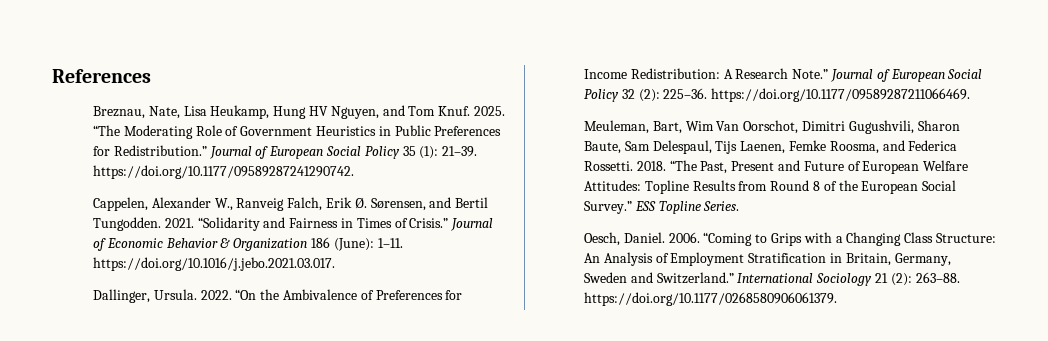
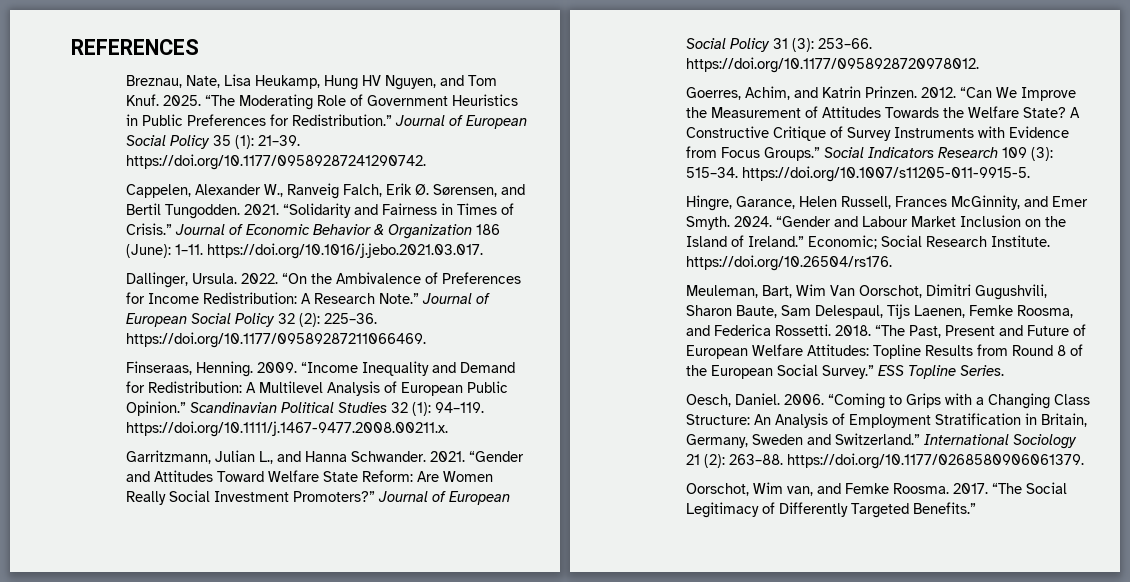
[52,69,151,83] References -> [71,39,199,55] REFERENCES
(971, 95) none -> [126,361,516,377] [126,381,509,396] [126,401,485,416] [126,421,449,437] [126,450,525,464] [126,470,494,482] [126,490,511,505] [686,38,873,52] [686,57,980,73] [686,86,1077,101] [686,106,1081,118] [686,126,1070,141] [686,146,1054,161] [686,166,1031,182] [686,195,1089,211] [686,215,1067,230] [686,235,1051,249] [686,255,893,271] // Finseraas, Henning. 2009. “Income Inequality and Demand for Redistribution: A Multilevel Analysis of European Public Opinion.” Scandinavian Political Studies 32 (1): 94–119. https://doi.org/10.1111/j.1467-9477.2008.00211.x. // Garritzmann, Julian L., and Hanna Schwander. 2021. “Gender and Attitudes Toward Welfare State Reform: Are Women Really Social Investment Promoters?” Journal of European Social Policy 31 (3): 253–66. https://doi.org/10.1177/0958928720978012. // Goerres, Achim, and Katrin Prinzen. 2012. “Can We Improve the Measurement of Attitudes Towards the Welfare State? A Constructive Critique of Survey Instruments with Evidence from Focus Groups.” Social Indicators Research 109 (3): 515–34. https://doi.org/10.1007/s11205-011-9915-5. // Hingre, Garance, Helen Russell, Frances McGinnity, and Emer Smyth. 2024. “Gender and Labour Market Inclusion on the Island of Ireland.” Economic; Social Research Institute. https://doi.org/10.26504/rs176.
(838, 299) none -> [686,482,1068,496] [686,502,977,518] // Oorschot, Wim van, and Femke Roosma. 2017. “The Social Legitimacy of Differently Targeted Benefits.”

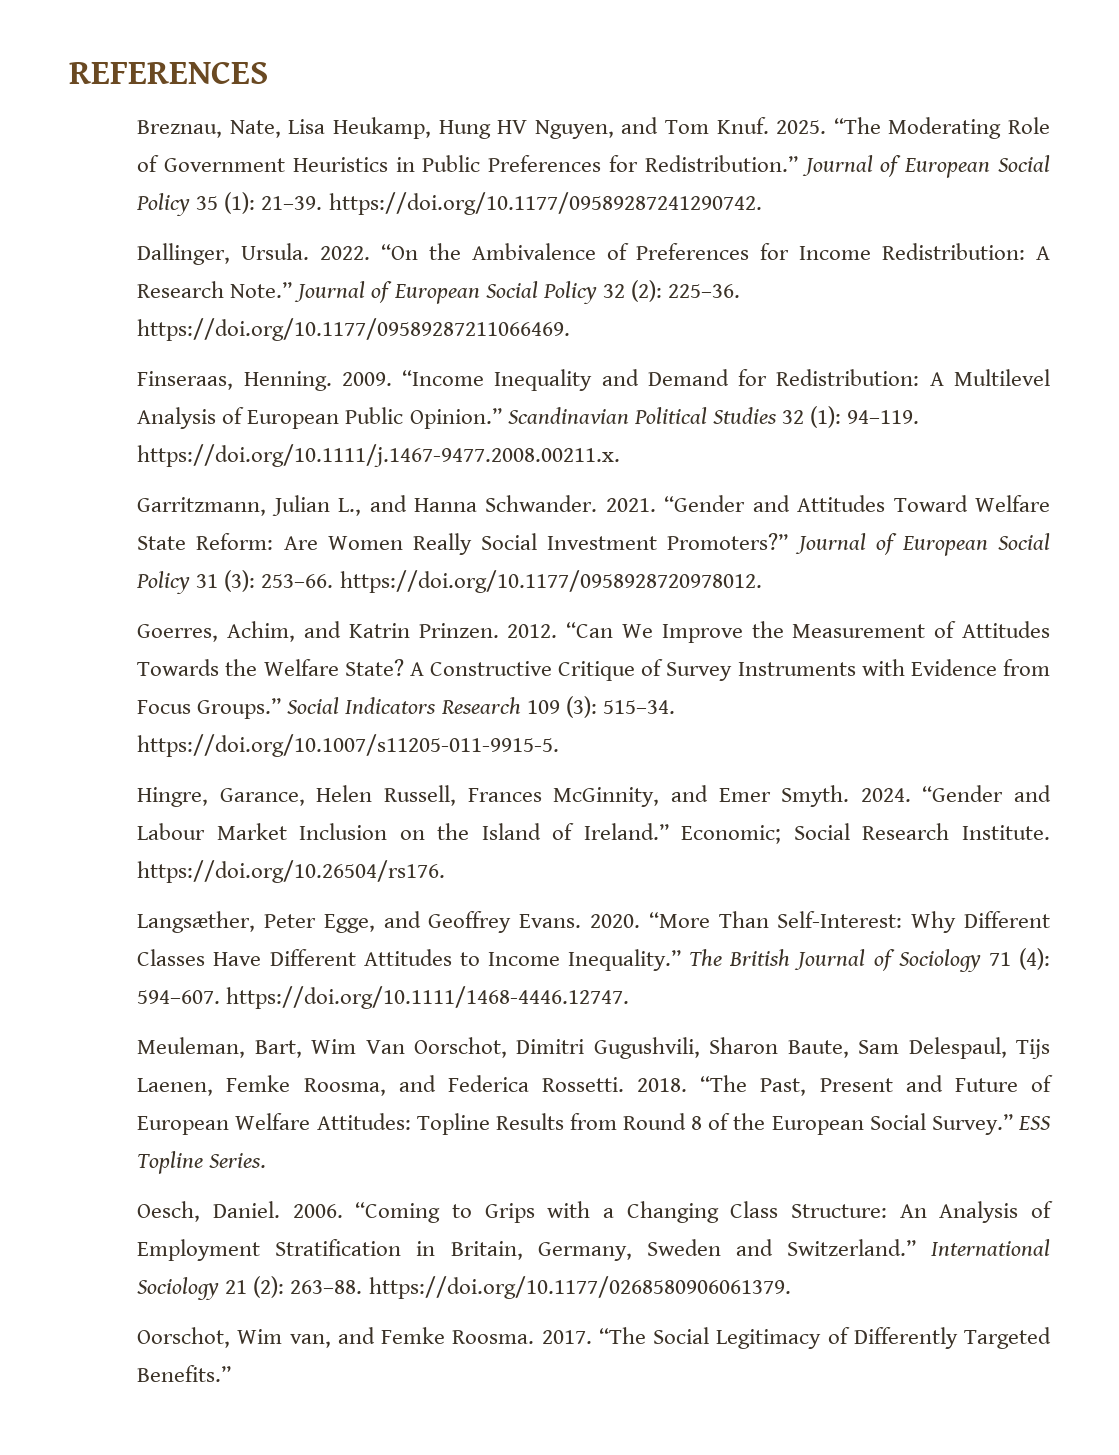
[126,183,526,199] [126,203,515,219] [126,223,501,239] [126,243,484,259] // Cappelen, Alexander W., Ranveig Falch, Erik Ø. Sørensen, and Bertil Tungodden. 2021. “Solidarity and Fairness in Times of Crisis.” Journal of Economic Behavior & Organization 186 (June): 1–11. https://doi.org/10.1016/j.jebo.2021.03.017. -> (762, 203) none
(893, 263) none -> [137,911,1051,933] [137,948,1051,972] [137,986,630,1009] // Langsæther, Peter Egge, and Geoffrey Evans. 2020. “More Than Self-Interest: Why Different Classes Have Different Attitudes to Income Inequality.” The British Journal of Sociology 71 (4): 594–607. https://doi.org/10.1111/1468-4446.12747.

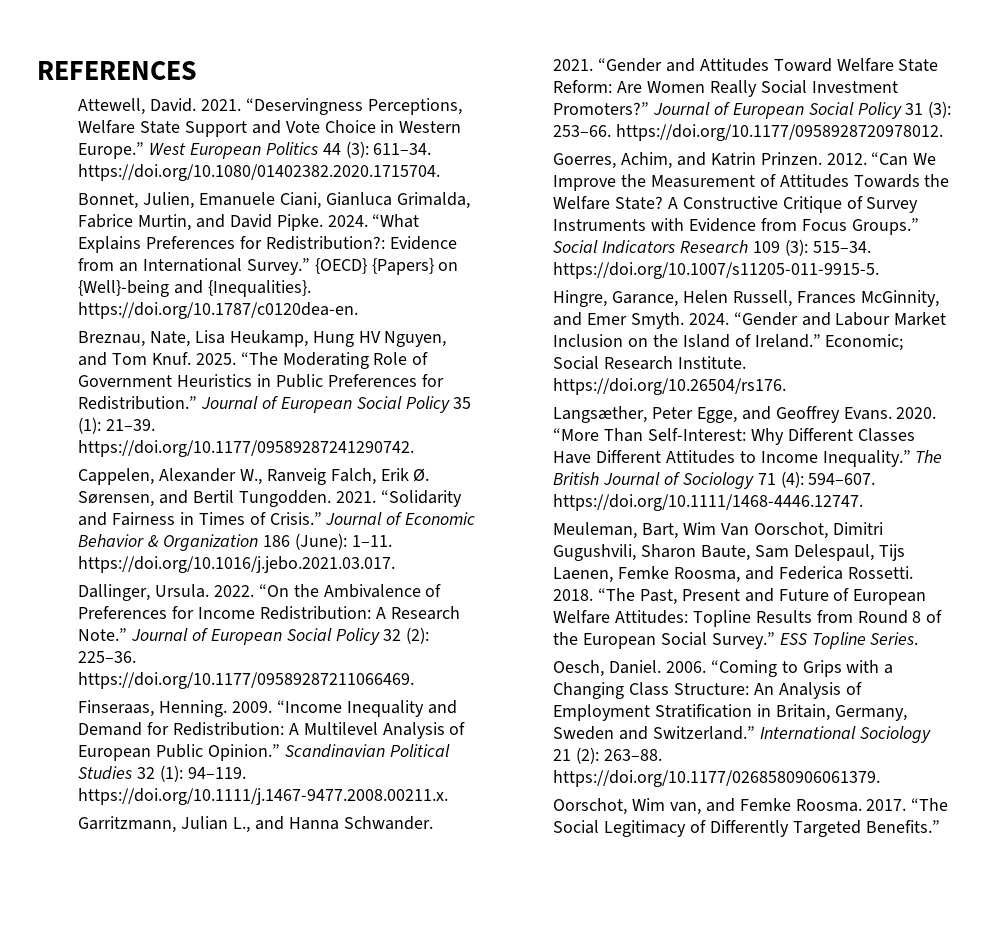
(268, 72) none -> [78,98,462,115] [78,120,462,137] [78,141,432,159] [78,164,441,181] [78,192,470,209] [78,214,420,231] [78,236,457,253] [78,258,459,275] [78,280,312,297] [78,302,359,319] // Attewell, David. 2021. “Deservingness Perceptions, Welfare State Support and Vote Choice in Western Europe.” West European Politics 44 (3): 611–34. https://doi.org/10.1080/01402382.2020.1715704. // Bonnet, Julien, Emanuele Ciani, Gianluca Grimalda, Fabrice Murtin, and David Pipke. 2024. “What Explains Preferences for Redistribution?: Evidence from an International Survey.” {OECD} {Papers} on {Well}-being and {Inequalities}. https://doi.org/10.1787/c0120dea-en.
(762, 203) none -> [78,468,430,485] [78,490,462,507] [78,512,476,526] [78,533,392,551] [78,556,396,573] // Cappelen, Alexander W., Ranveig Falch, Erik Ø. Sørensen, and Bertil Tungodden. 2021. “Solidarity and Fairness in Times of Crisis.” Journal of Economic Behavior & Organization 186 (June): 1–11. https://doi.org/10.1016/j.jebo.2021.03.017.

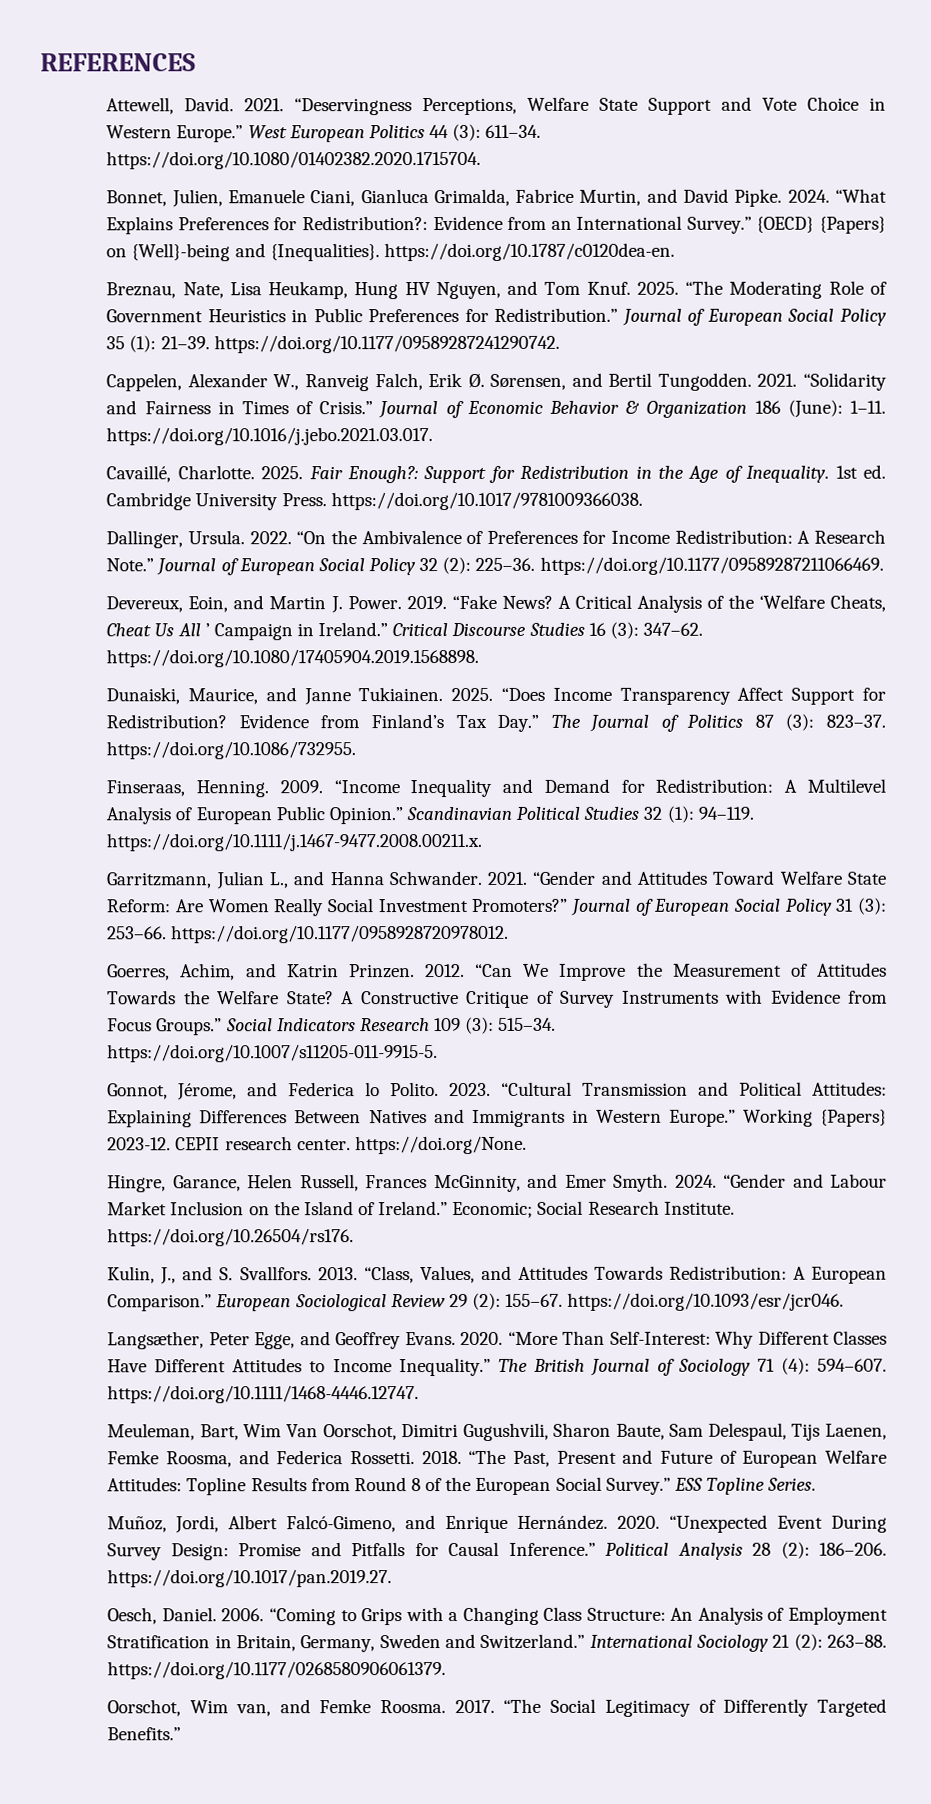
(396, 564) none -> [106,464,886,484] [106,491,643,511] // Cavaillé, Charlotte. 2025. Fair Enough?: Support for Redistribution in the Age of Inequality. 1st ed. Cambridge University Press. https://doi.org/10.1017/9781009366038.
(415, 680) none -> [106,594,886,614] [106,621,703,641] [106,648,480,668] [106,687,887,706] [106,713,886,732] [106,741,357,760] // Devereux, Eoin, and Martin J. Power. 2019. “Fake News? A Critical Analysis of the ‘Welfare Cheats, Cheat Us All ’ Campaign in Ireland.” Critical Discourse Studies 16 (3): 347–62. https://doi.org/10.1080/17405904.2019.1568898. // Dunaiski, Maurice, and Janne Tukiainen. 2025. “Does Income Transparency Affect Support for Redistribution? Evidence from Finland’s Tax Day.” The Journal of Politics 87 (3): 823–37. https://doi.org/10.1086/732955.
(880, 270) none -> [107,1081,887,1101] [107,1108,888,1128] [107,1135,527,1155] // Gonnot, Jérome, and Federica lo Polito. 2023. “Cultural Transmission and Political Attitudes: Explaining Differences Between Natives and Immigrants in Western Europe.” Working {Papers} 2023-12. CEPII research center. https://doi.org/None.
(787, 386) none -> [107,1265,887,1285] [107,1292,845,1312] // Kulin, J., and S. Svallfors. 2013. “Class, Values, and Attitudes Towards Redistribution: A European Comparison.” European Sociological Review 29 (2): 155–67. https://doi.org/10.1093/esr/jcr046.
(919, 638) none -> [107,1514,888,1534] [107,1541,887,1561] [107,1569,393,1588] // Muñoz, Jordi, Albert Falcó-Gimeno, and Enrique Hernández. 2020. “Unexpected Event During Survey Design: Promise and Pitfalls for Causal Inference.” Political Analysis 28 (2): 186–206. https://doi.org/10.1017/pan.2019.27.

